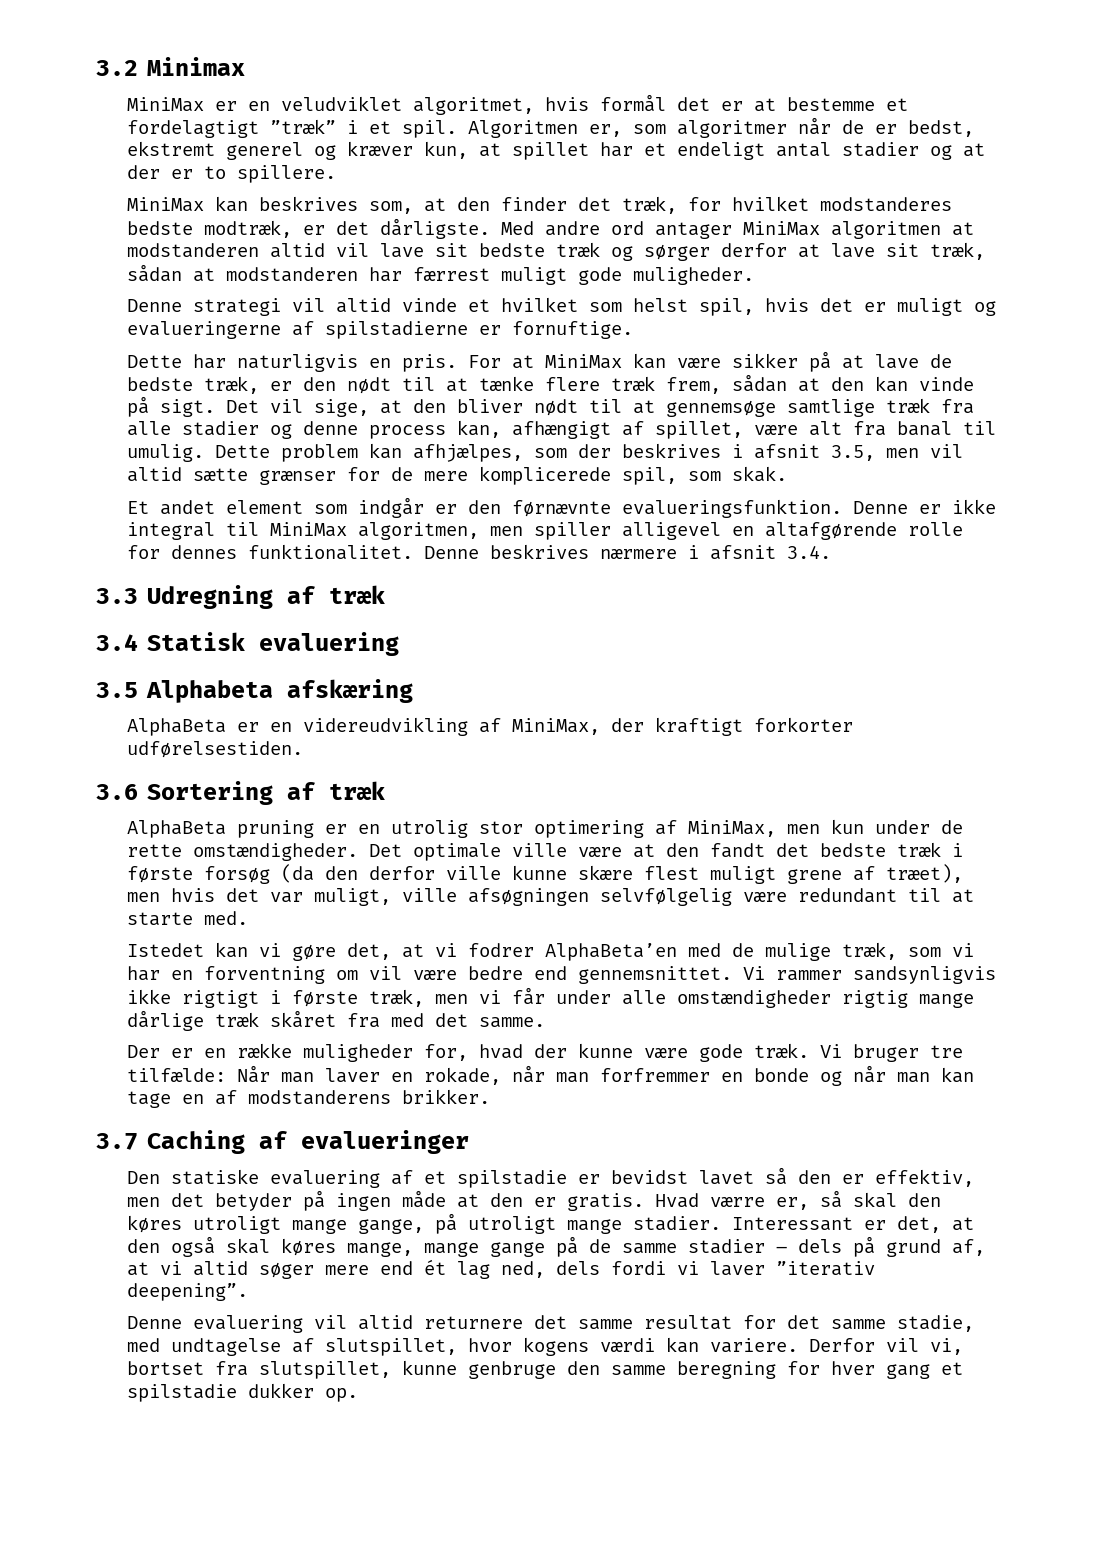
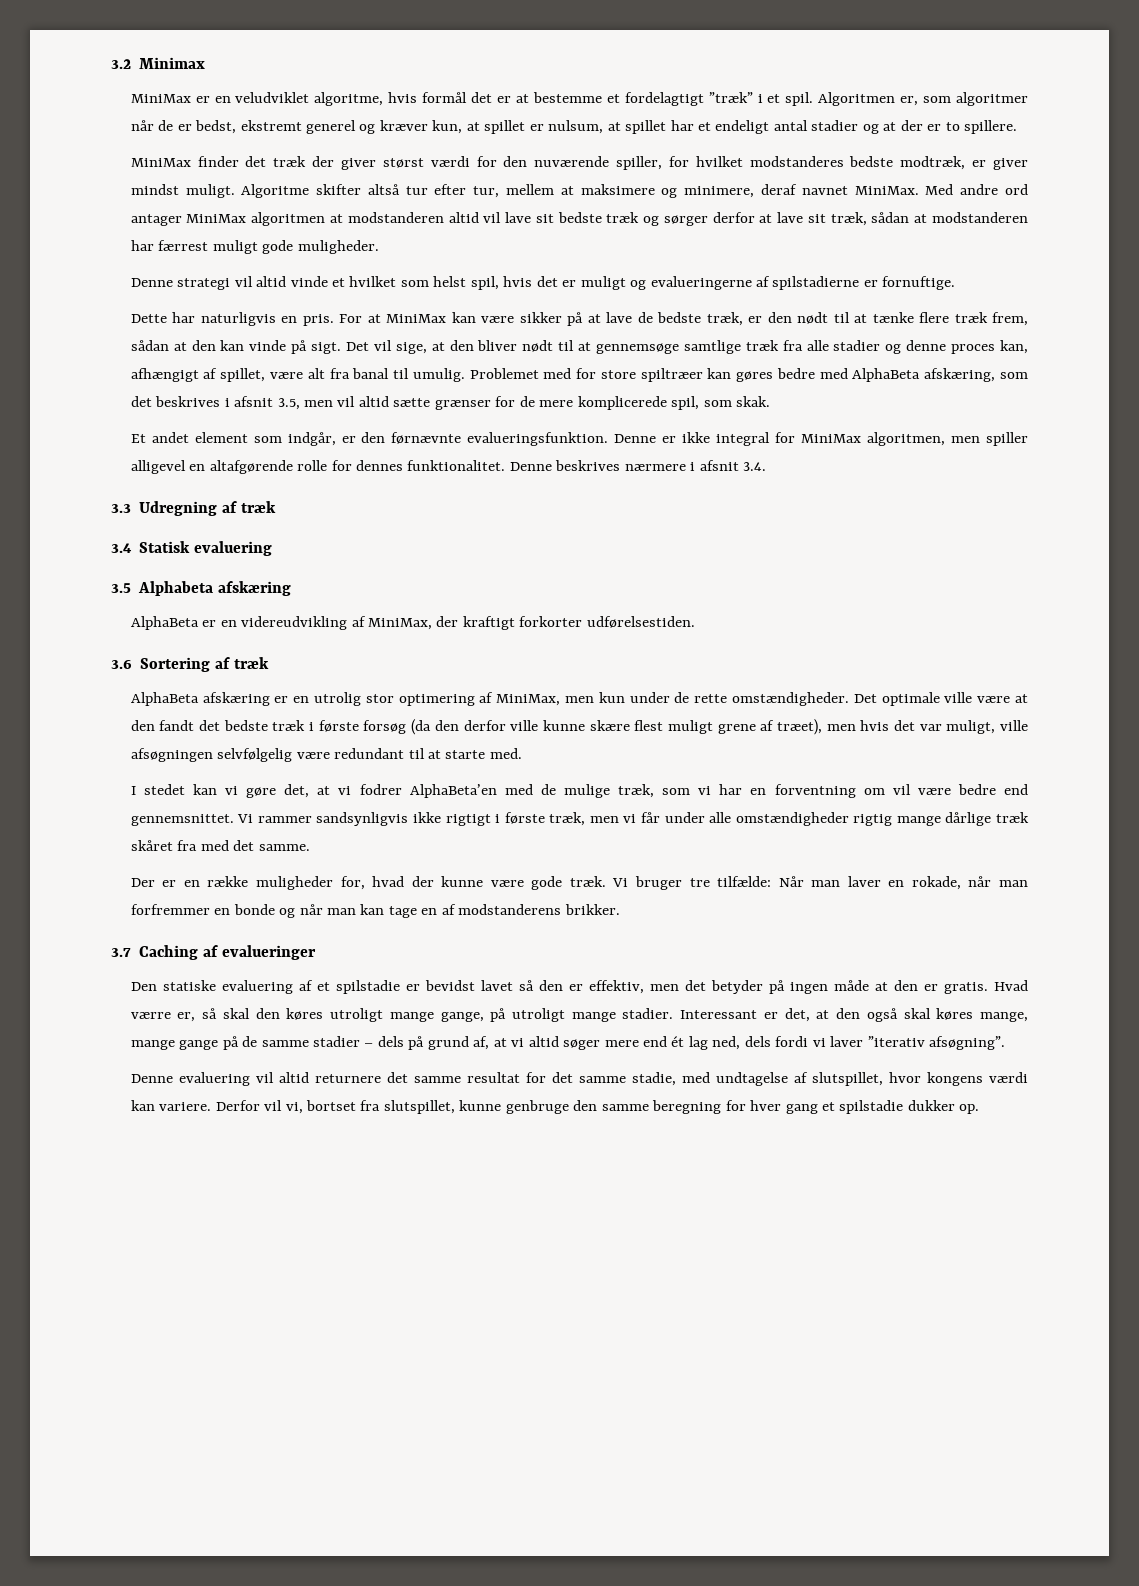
[412,97,534,115] algoritmet, -> [314,92,384,106] algoritme,
(589, 151) none -> [529,120,667,134] er nulsum, at spillet
[214,196,677,214] kan beskrives som, at den finder det træk, -> [197,156,663,170] finder det træk der giver størst værdi for den nuværende spiller,
[335,218,490,239] det dårligste. -> [992,158,1028,170] [130,184,919,198] giver mindst muligt. Algoritme skifter altså tur efter tur, mellem at maksimere og minimere, deraf navnet MiniMax.
[368,425,446,439] process -> [951,344,996,354] proces
[214,443,611,462] Dette problem kan afhjælpes, som der -> [469,368,1028,382] [130,396,152,407] Problemet med for store spiltræer kan gøres bedre med AlphaBeta afskæring, som det
[357,497,424,518] indgår -> [287,432,336,446] indgår,
[225,522,259,536] til -> [775,432,796,443] for
[236,820,314,838] pruning -> [202,692,270,706] afskæring
[126,943,204,957] Istedet -> [130,784,185,795] I stedet
[126,1283,248,1301] deepening”. -> [929,1036,1006,1050] afsøgning”.
[522,1337,589,1356] kogens -> [926,1072,983,1086] kongens

